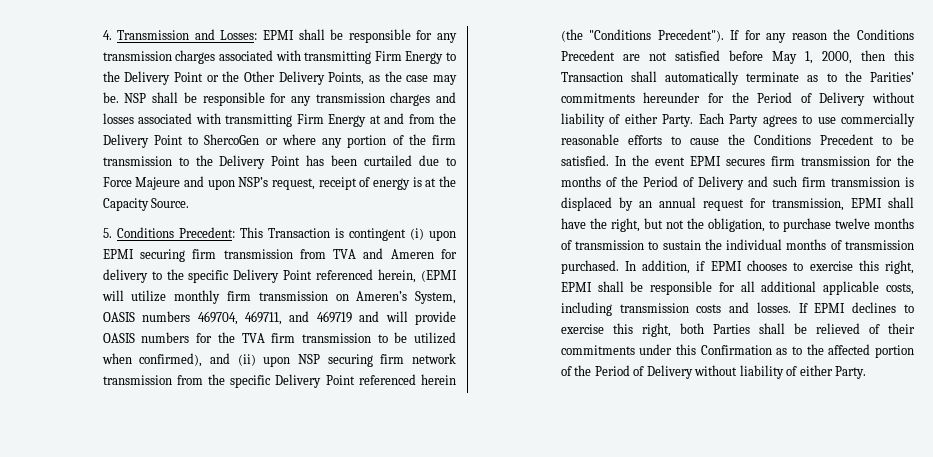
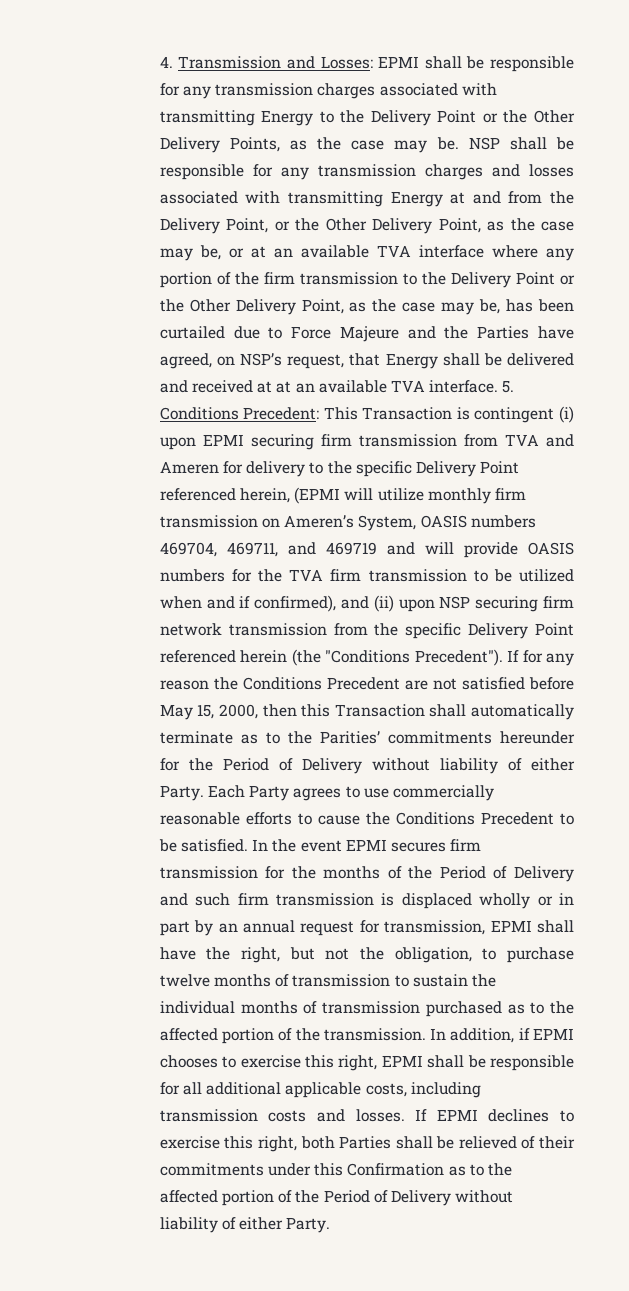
[374,51,402,61] Firm -> (255, 118) none
[296,114,324,124] Firm -> (384, 199) none
[153,134,278,145] Point to ShercoGen or -> [226,218,575,234] [159,245,484,261] Point, or the Other Delivery Point, as the case may be, or at an available TVA interface
(301, 161) none -> [560,275,575,285] [159,299,501,315] or the Other Delivery Point, as the case may be,
[207,176,456,190] [102,198,190,211] upon NSP’s request, receipt of energy is at the Capacity Source. // -> [444,326,574,339] [159,353,574,369] [159,380,499,393] the Parties have agreed, on NSP’s request, that Energy shall be delivered and received at at an available TVA interface.
(132, 358) none -> [206,596,251,609] and if
[804,51,813,64] 1, -> [197,704,215,719] 15,
(612, 204) none -> [479,893,574,909] [159,921,190,936] wholly or in part
[560,260,619,274] purchased. -> [425,1001,574,1017] [159,1028,426,1044] purchased as to the affected portion of the transmission.

